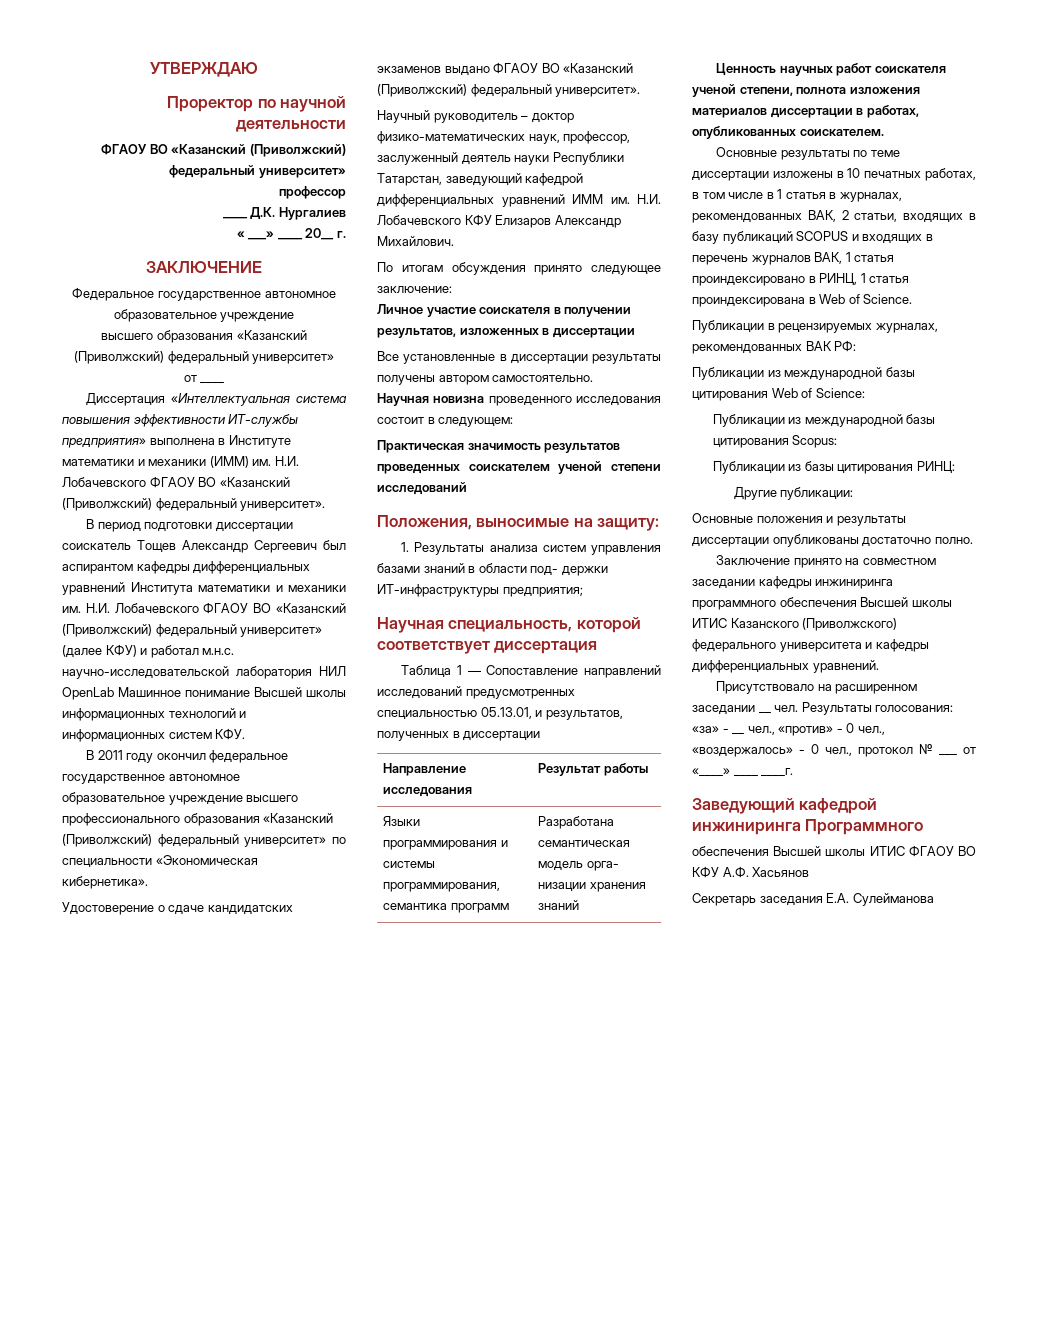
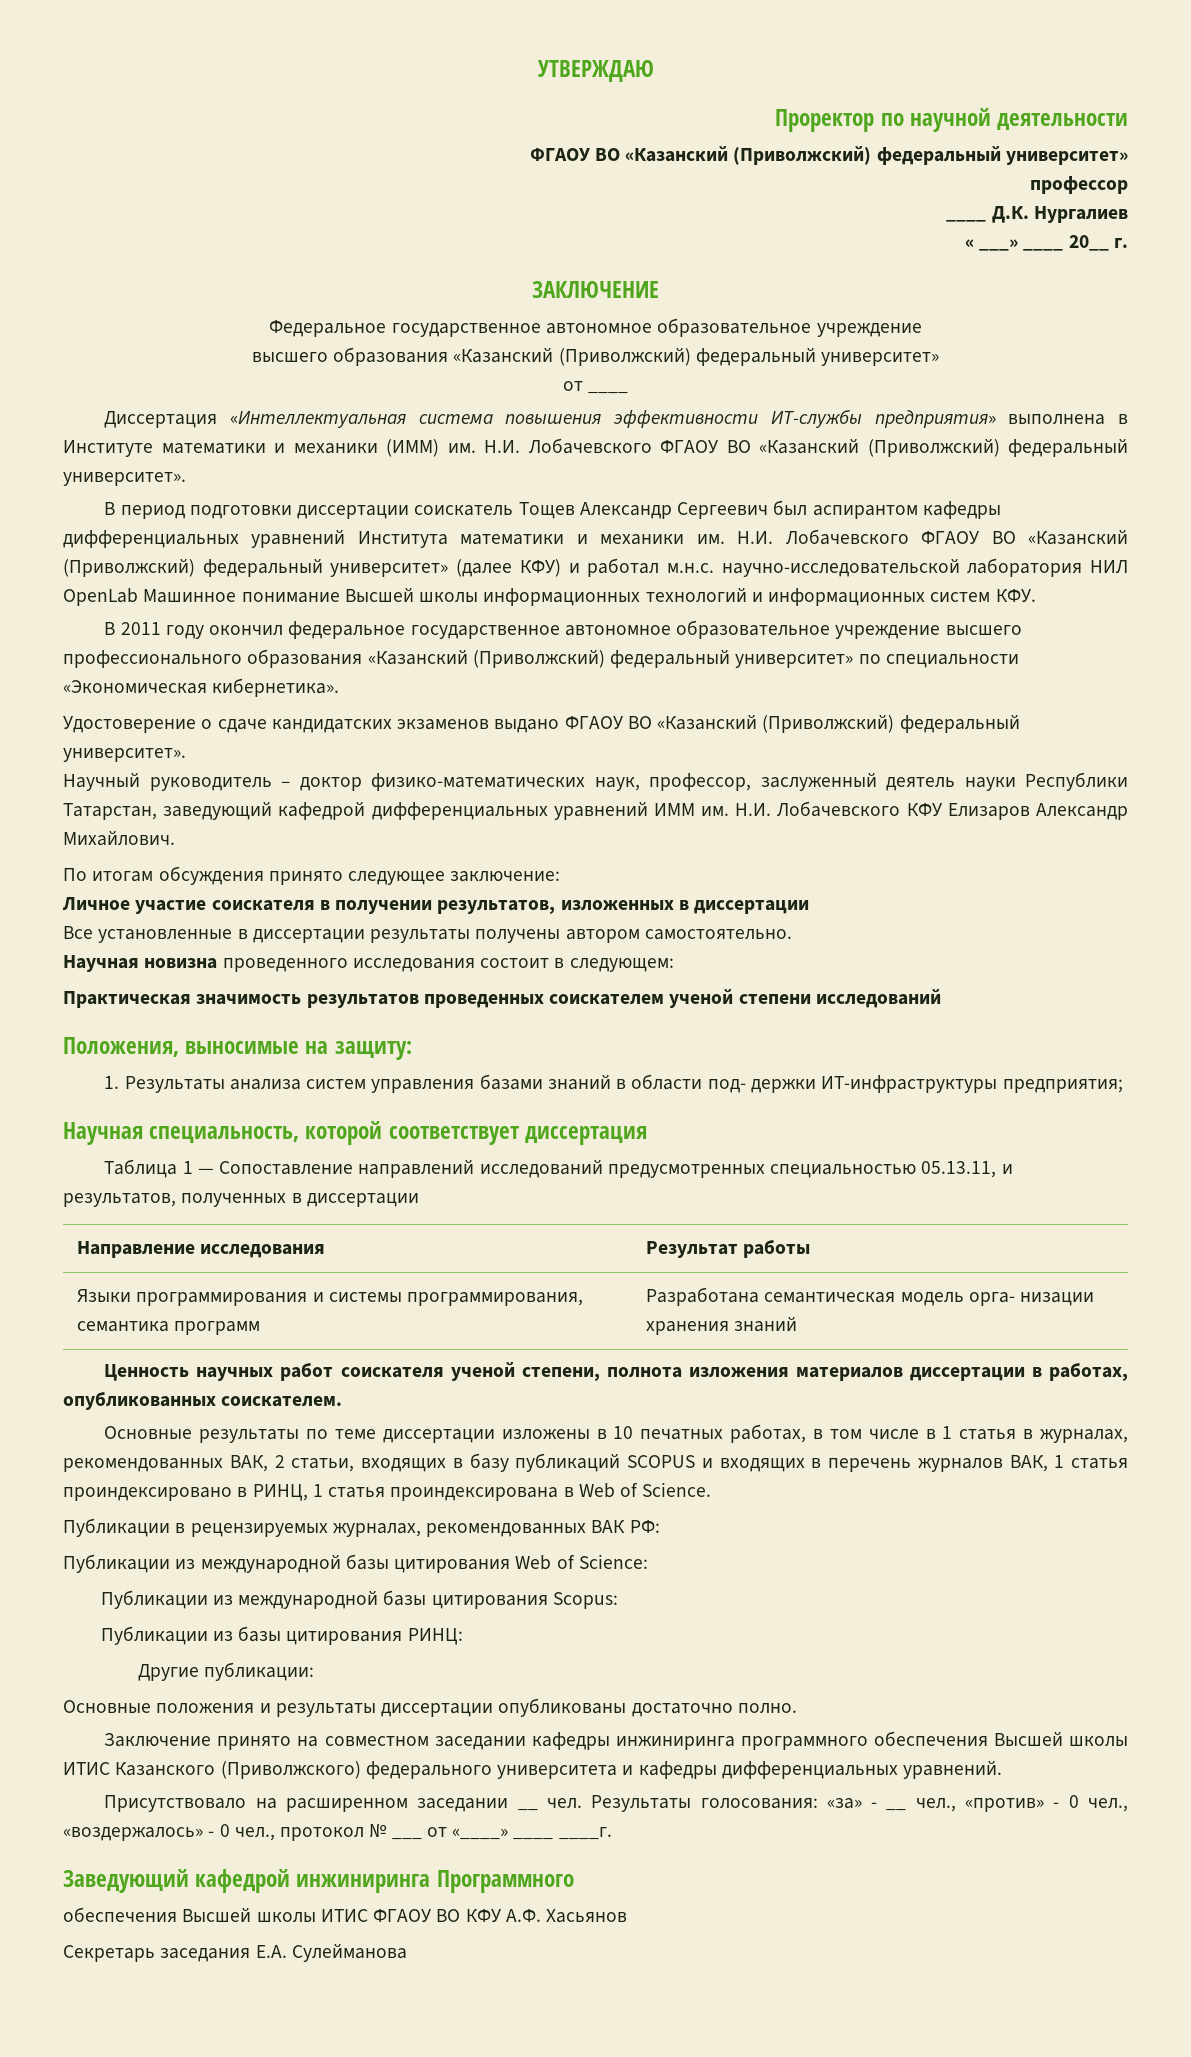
[480,707,532,719] 05.13.01, -> [921,1161,997,1178] 05.13.11,

